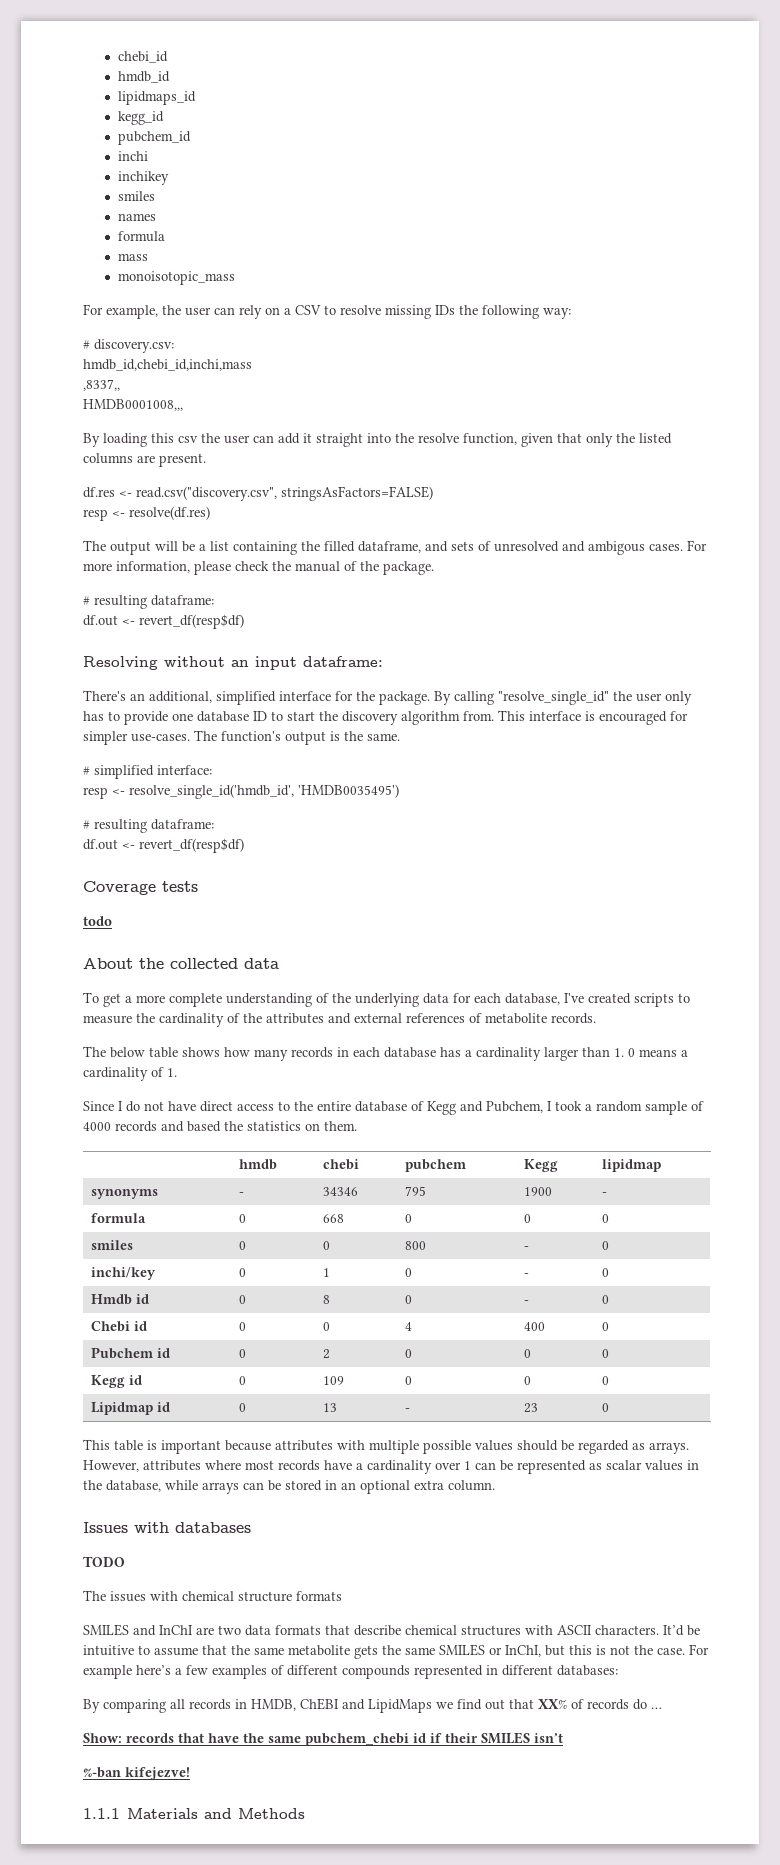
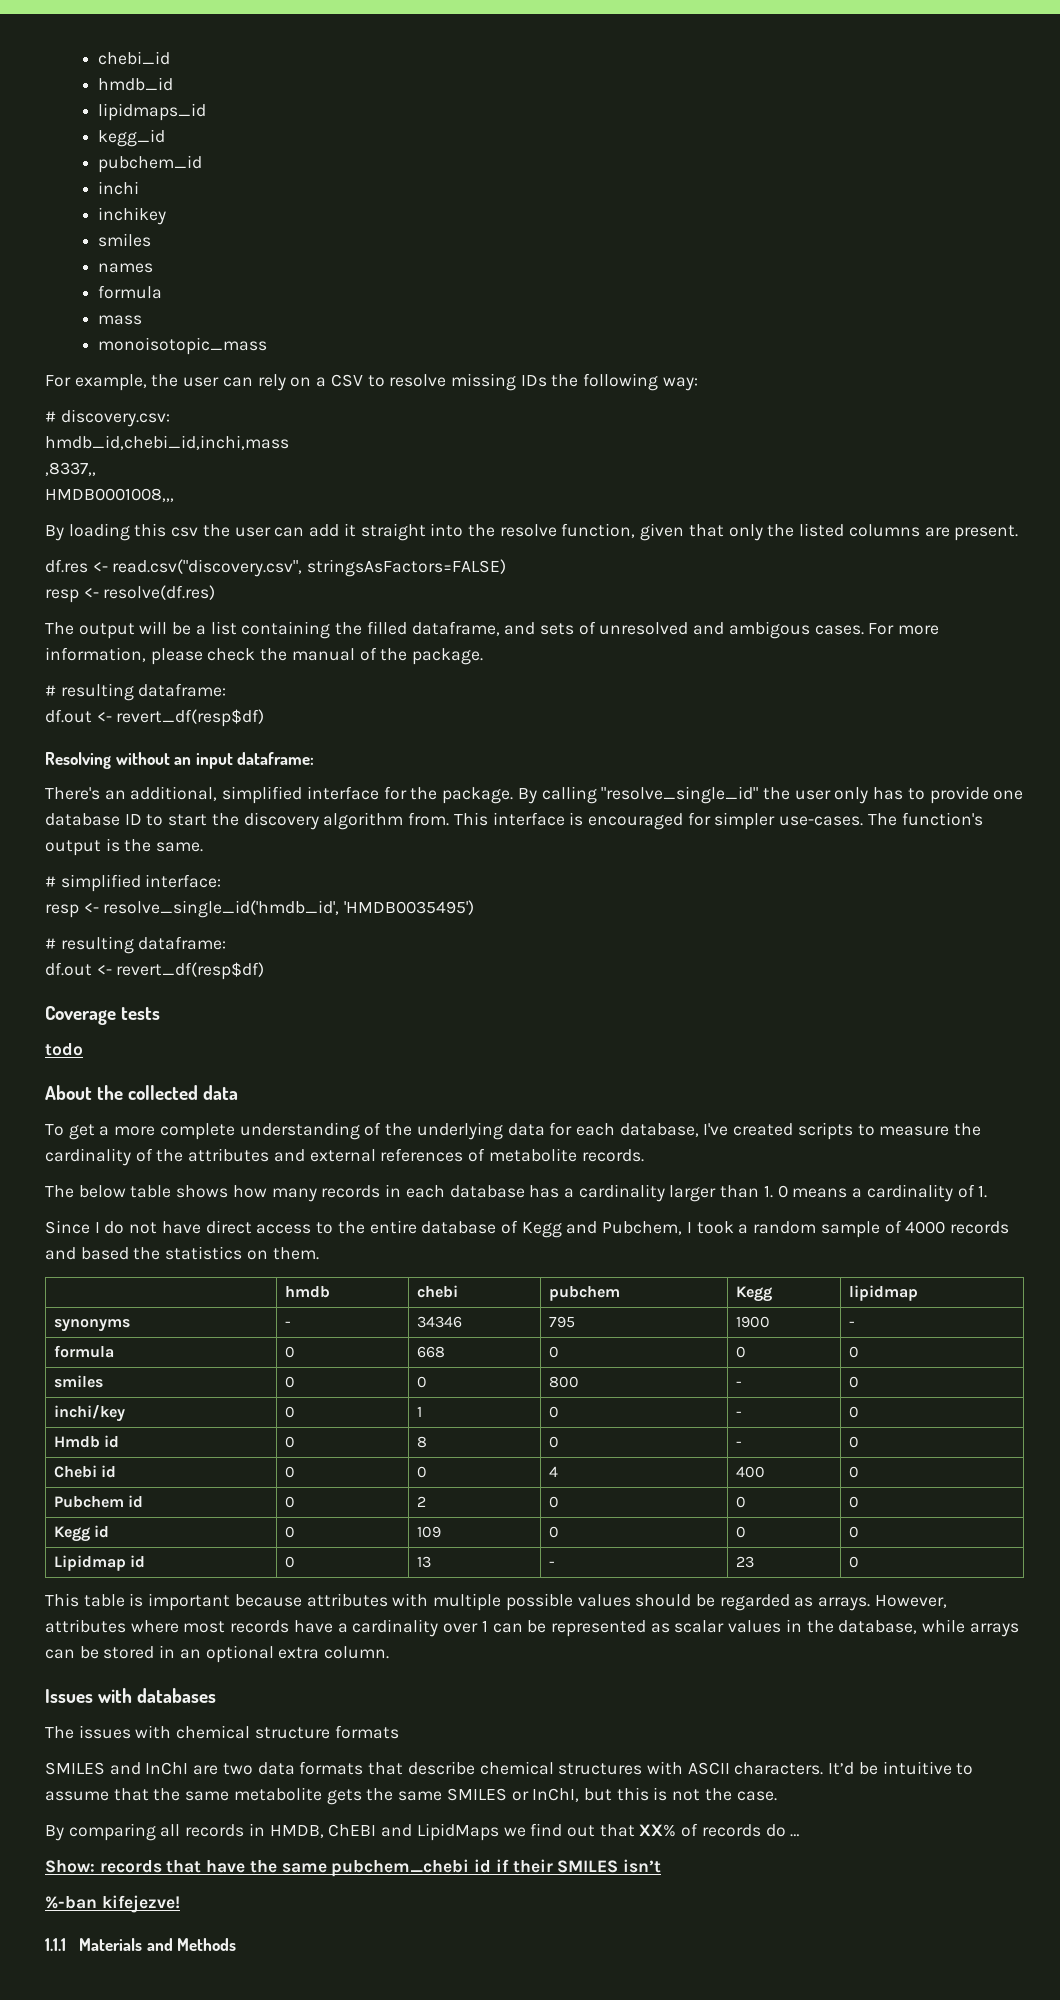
[83,1556,125,1567] // TODO -> (217, 1695) none
[689,1644,709,1655] [83,1665,618,1679] For example here’s a few examples of different compounds represented in different databases: -> (777, 1796) none

